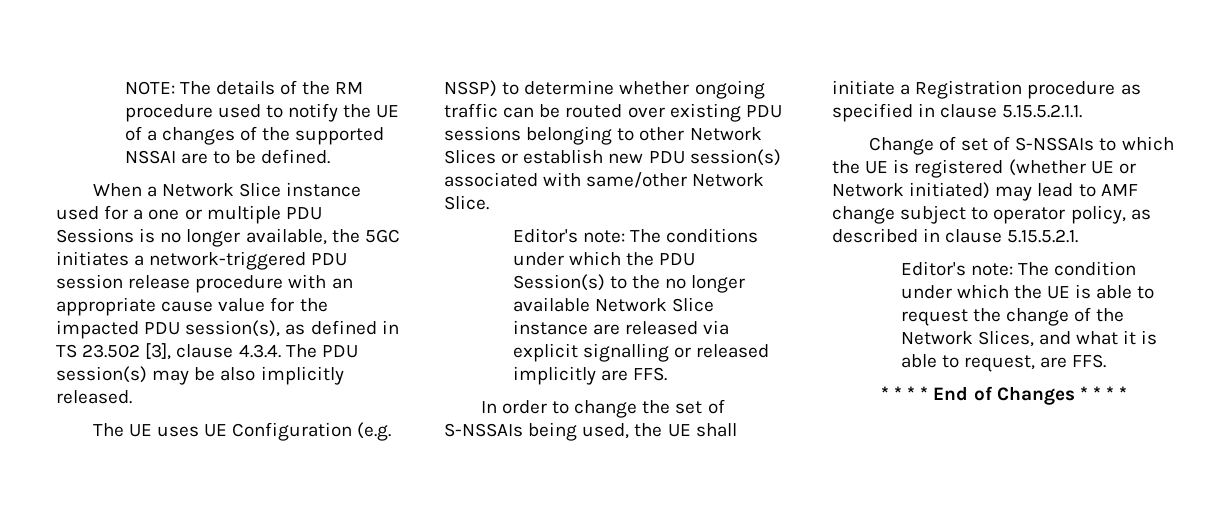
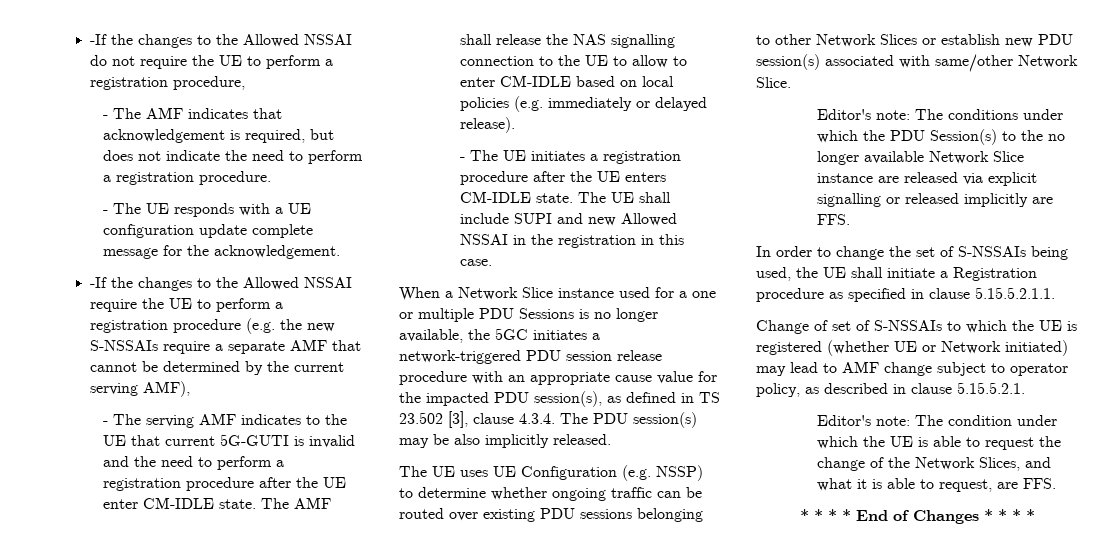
[124,80,364,95] [124,103,400,122] [124,126,385,145] [124,149,331,164] NOTE: The details of the RM procedure used to notify the UE of a changes of the supported NSSAI are to be defined. -> [90,34,353,48] [90,55,334,69] [90,76,246,90] [103,107,283,119] [103,129,335,143] [103,150,364,164] [103,171,272,185] [103,203,312,217] [103,224,314,238] [103,245,341,259] [90,277,353,291] [90,298,284,312] [90,318,336,334] [90,339,362,354] [90,361,345,375] [90,381,191,397] [103,413,348,428] [103,434,356,448] [103,456,285,470] [103,477,347,491] [103,497,332,509] [460,34,676,48] [460,55,688,68] [460,75,675,87] [460,96,708,112] [460,117,516,133] [460,150,682,164] [460,171,667,185] [460,191,672,203] [460,213,678,226] [460,234,685,248] [460,259,493,266] -If the changes to the Allowed NSSAI do not require the UE to perform a registration procedure, // - The AMF indicates that acknowledgement is required, but does not indicate the need to perform a registration procedure. // - The UE responds with a UE configuration update complete message for the acknowledgement. // -If the changes to the Allowed NSSAI require the UE to perform a registration procedure (e.g. the new S-NSSAIs require a separate AMF that cannot be determined by the current serving AMF), // - The serving AMF indicates to the UE that current 5G-GUTI is invalid and the need to perform a registration procedure after the UE enter CM-IDLE state. The AMF shall release the NAS signalling connection to the UE to allow to enter CM-IDLE based on local policies (e.g. immediately or delayed release). // - The UE initiates a registration procedure after the UE enters CM-IDLE state. The UE shall include SUPI and new Allowed NSSAI in the registration in this case.

